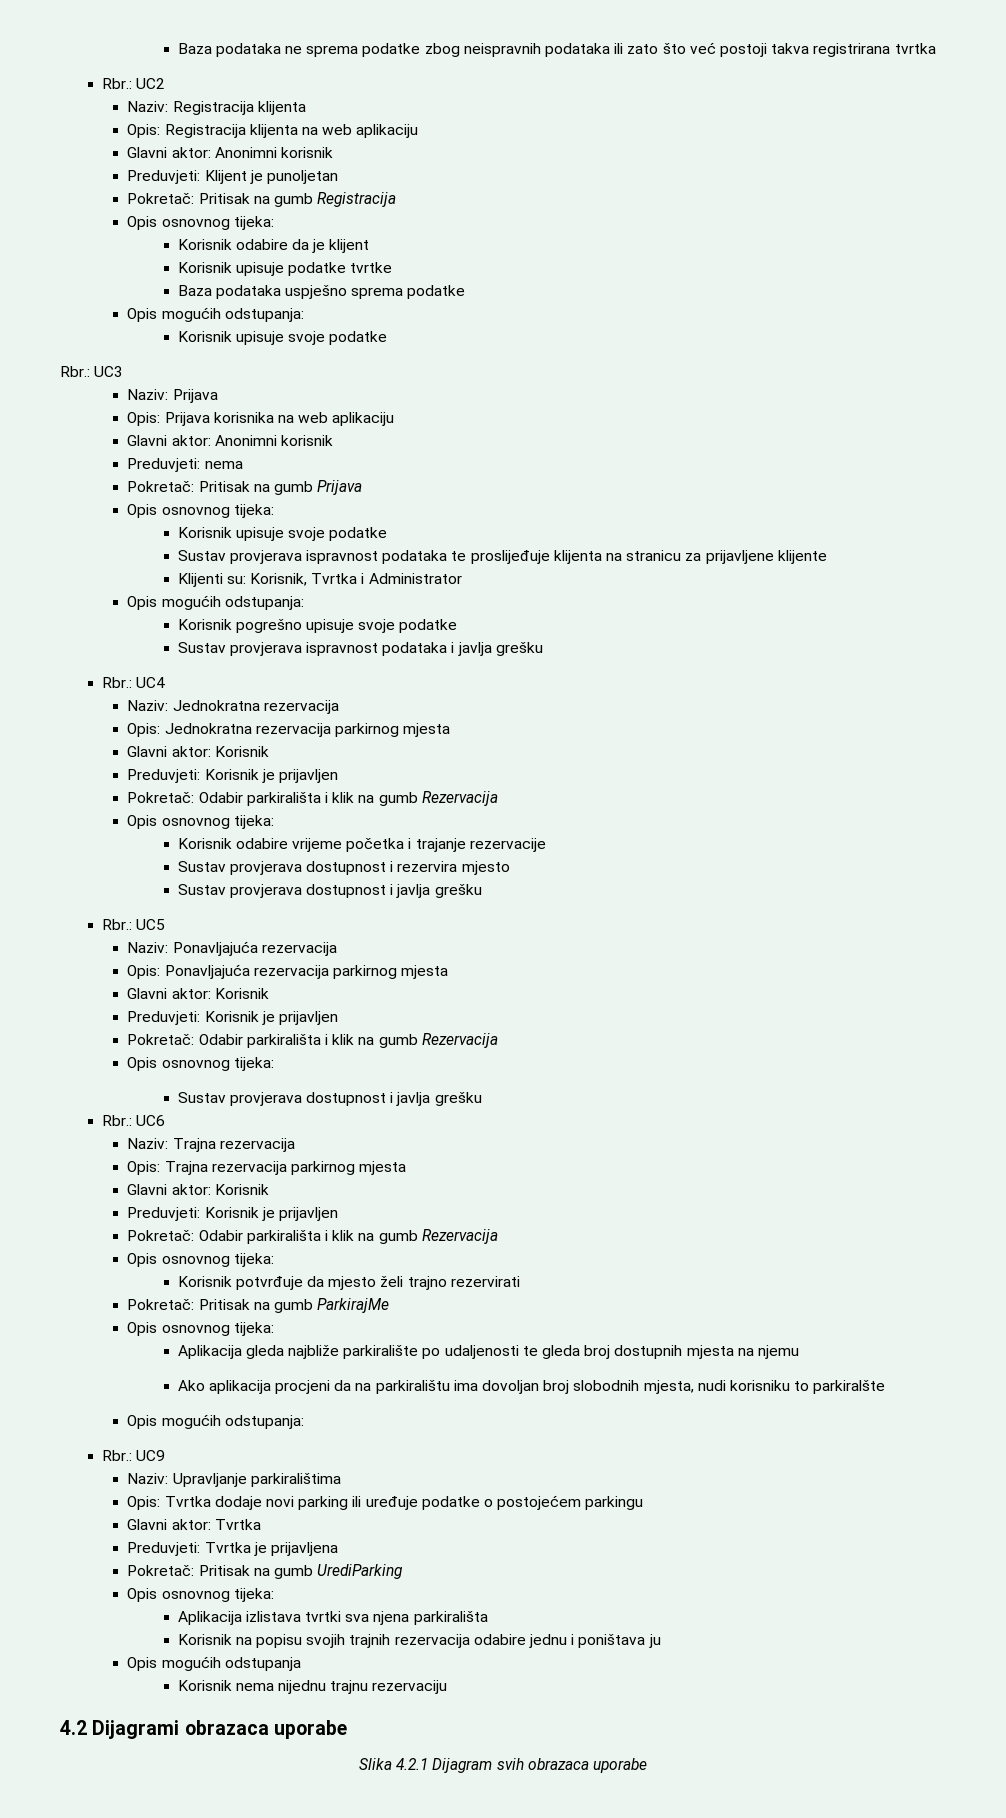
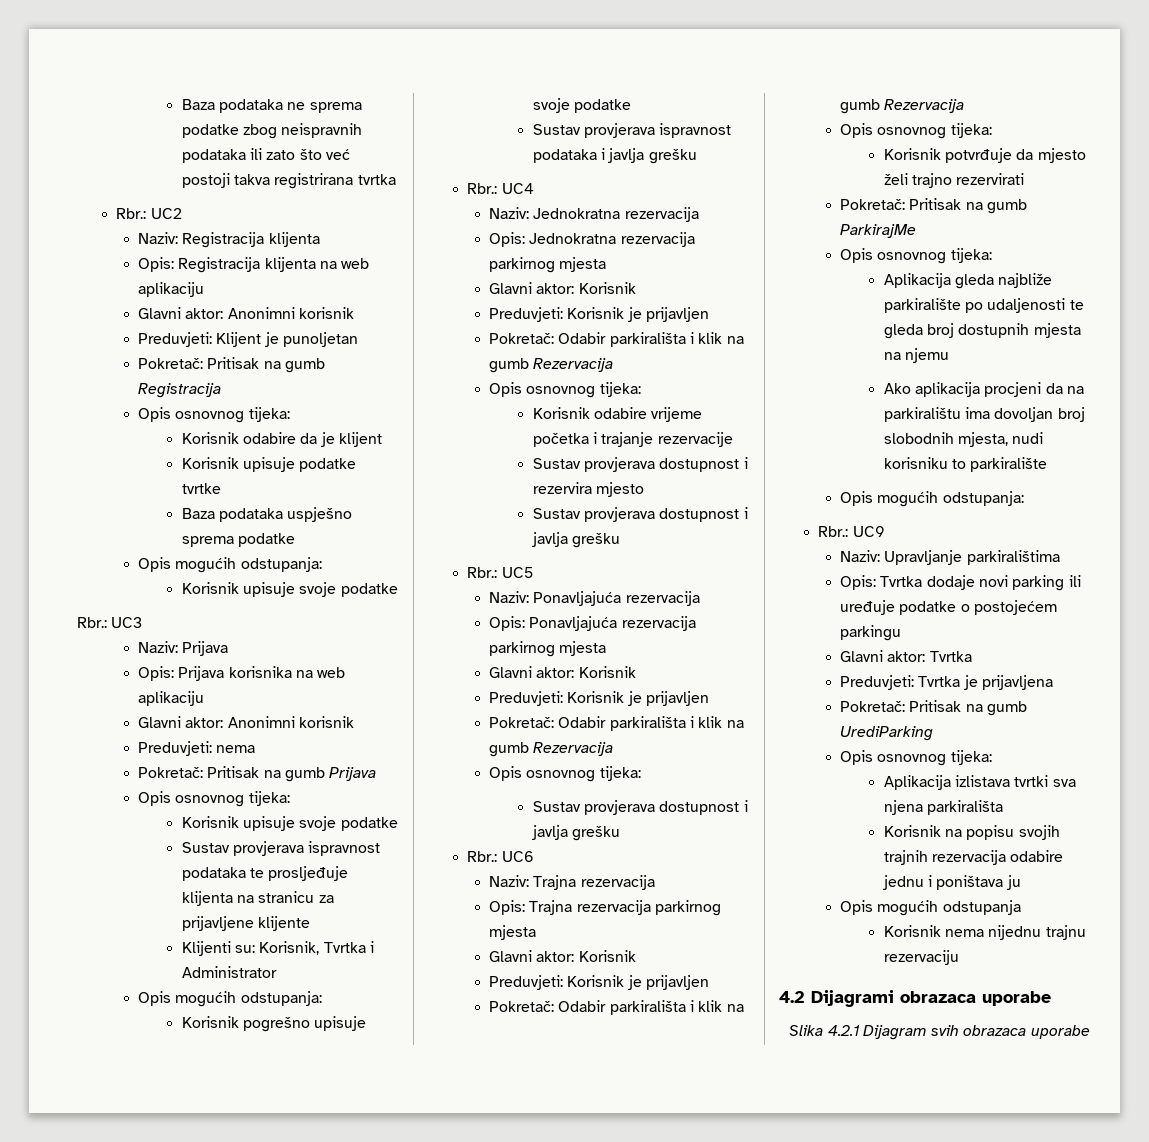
[470,550,550,564] proslijeđuje -> [268,866,349,881] prosljeđuje
[813,1380,886,1394] parkiralšte -> [970,457,1048,472] parkiralište

